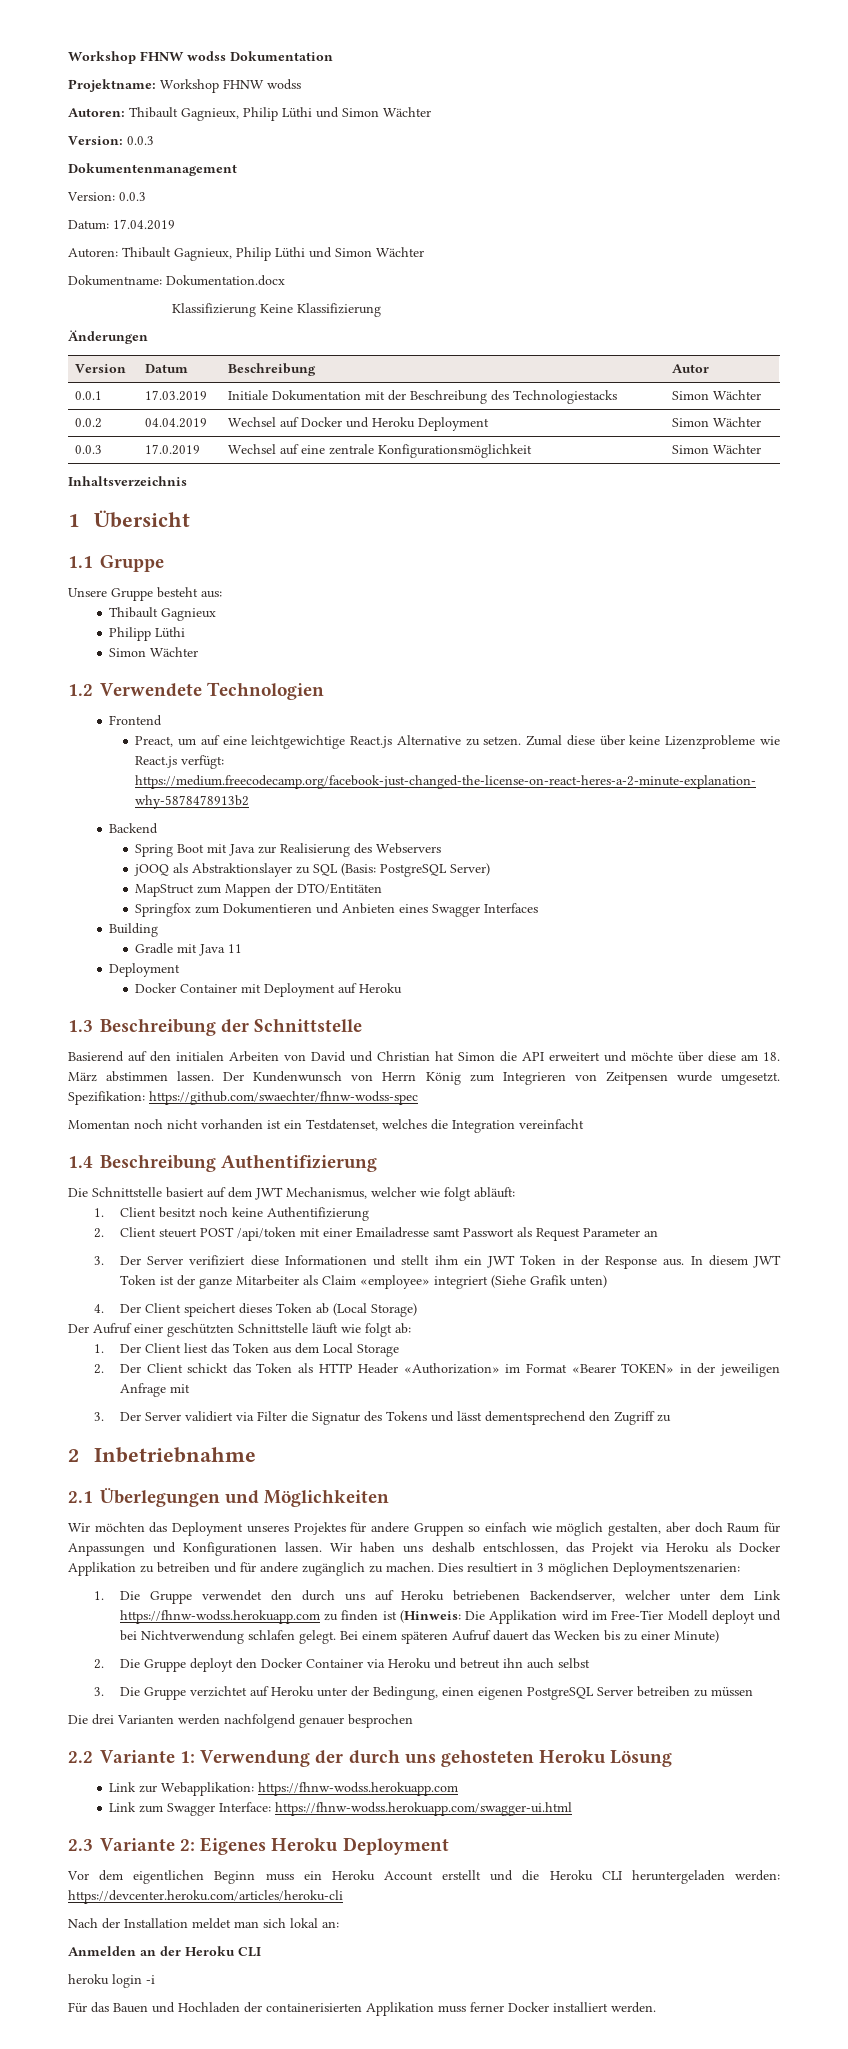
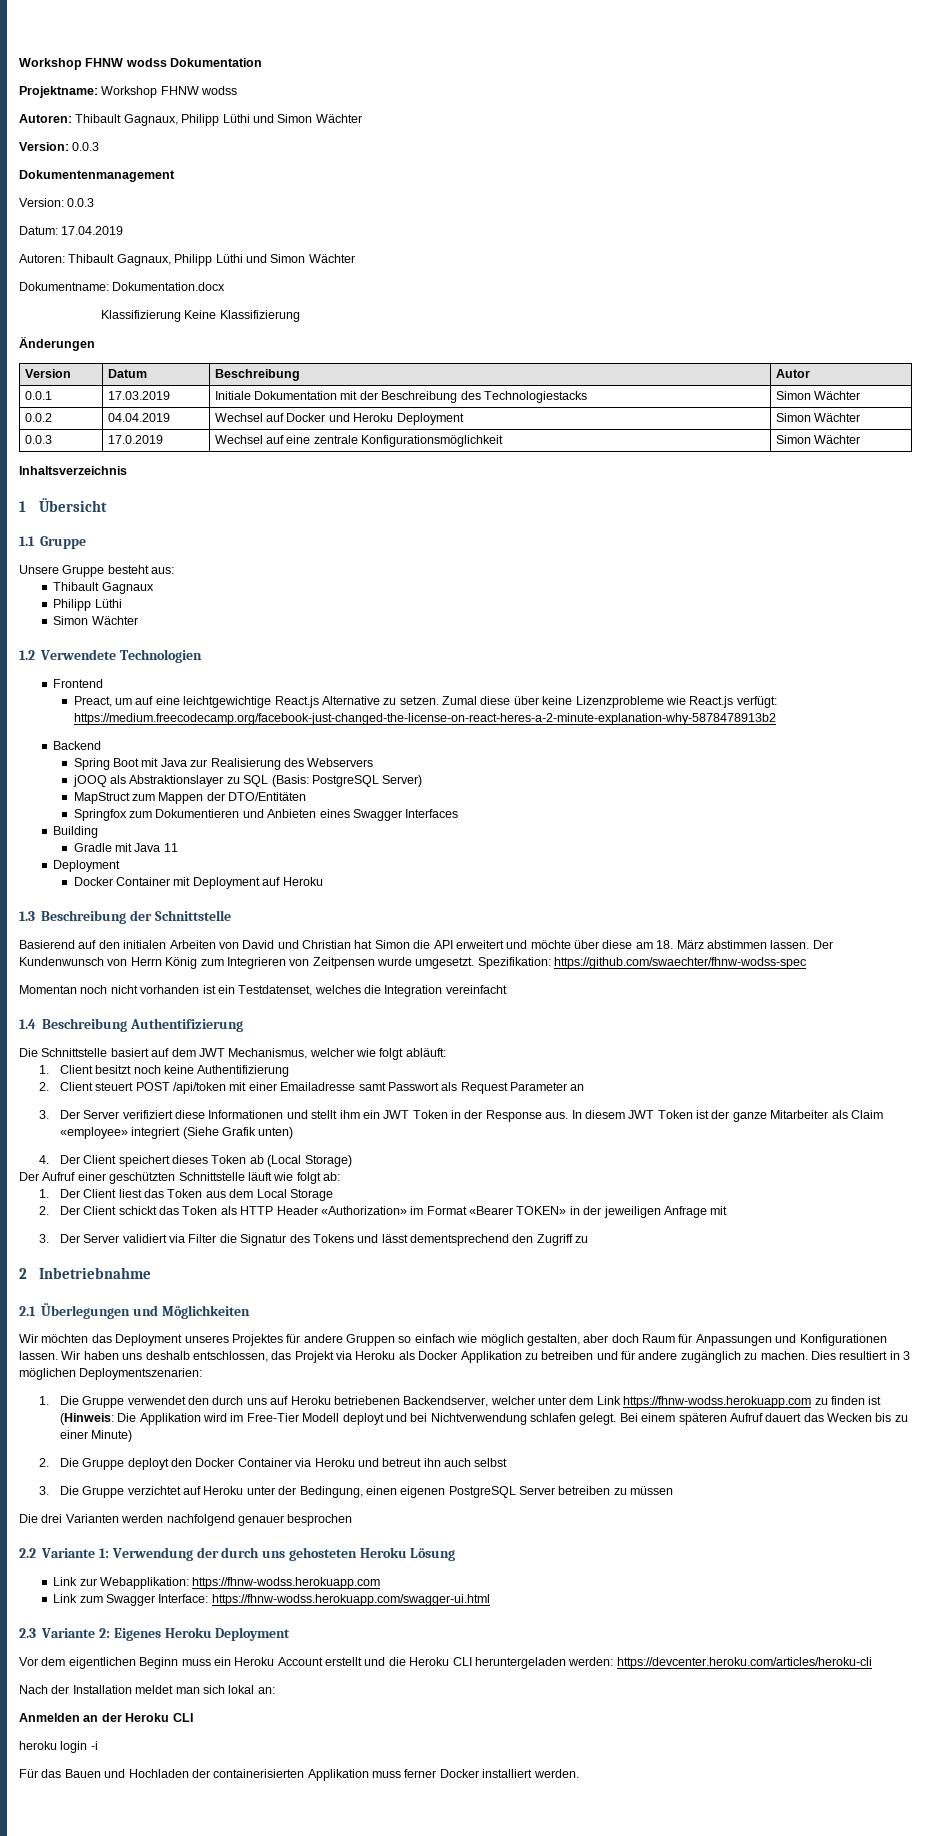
[181,107,278,121] Gagnieux, Philip -> [123,114,220,126] Gagnaux, Philipp
[174,247,271,261] Gagnieux, Philip -> [116,254,213,266] Gagnaux, Philipp
[161,608,217,621] Gagnieux -> [101,582,154,594] Gagnaux

